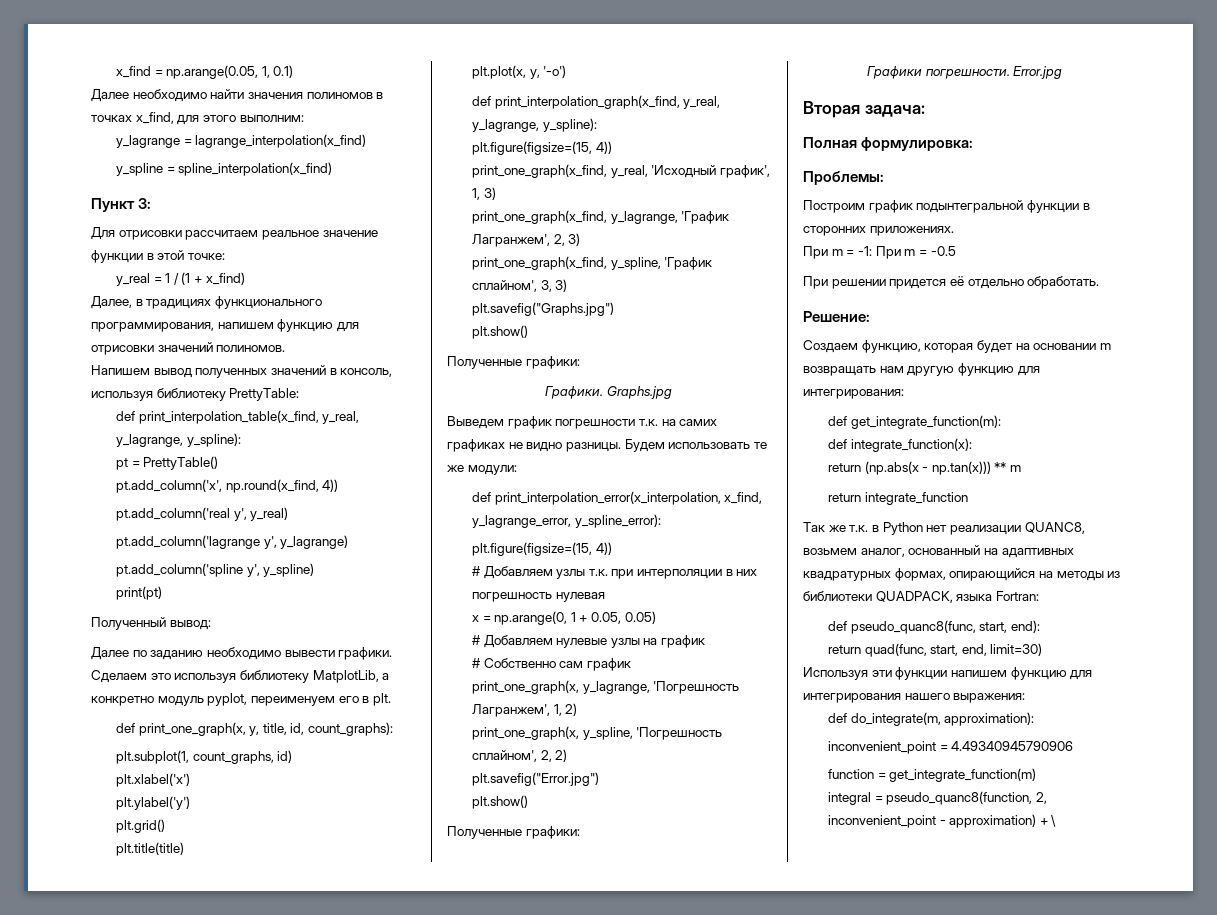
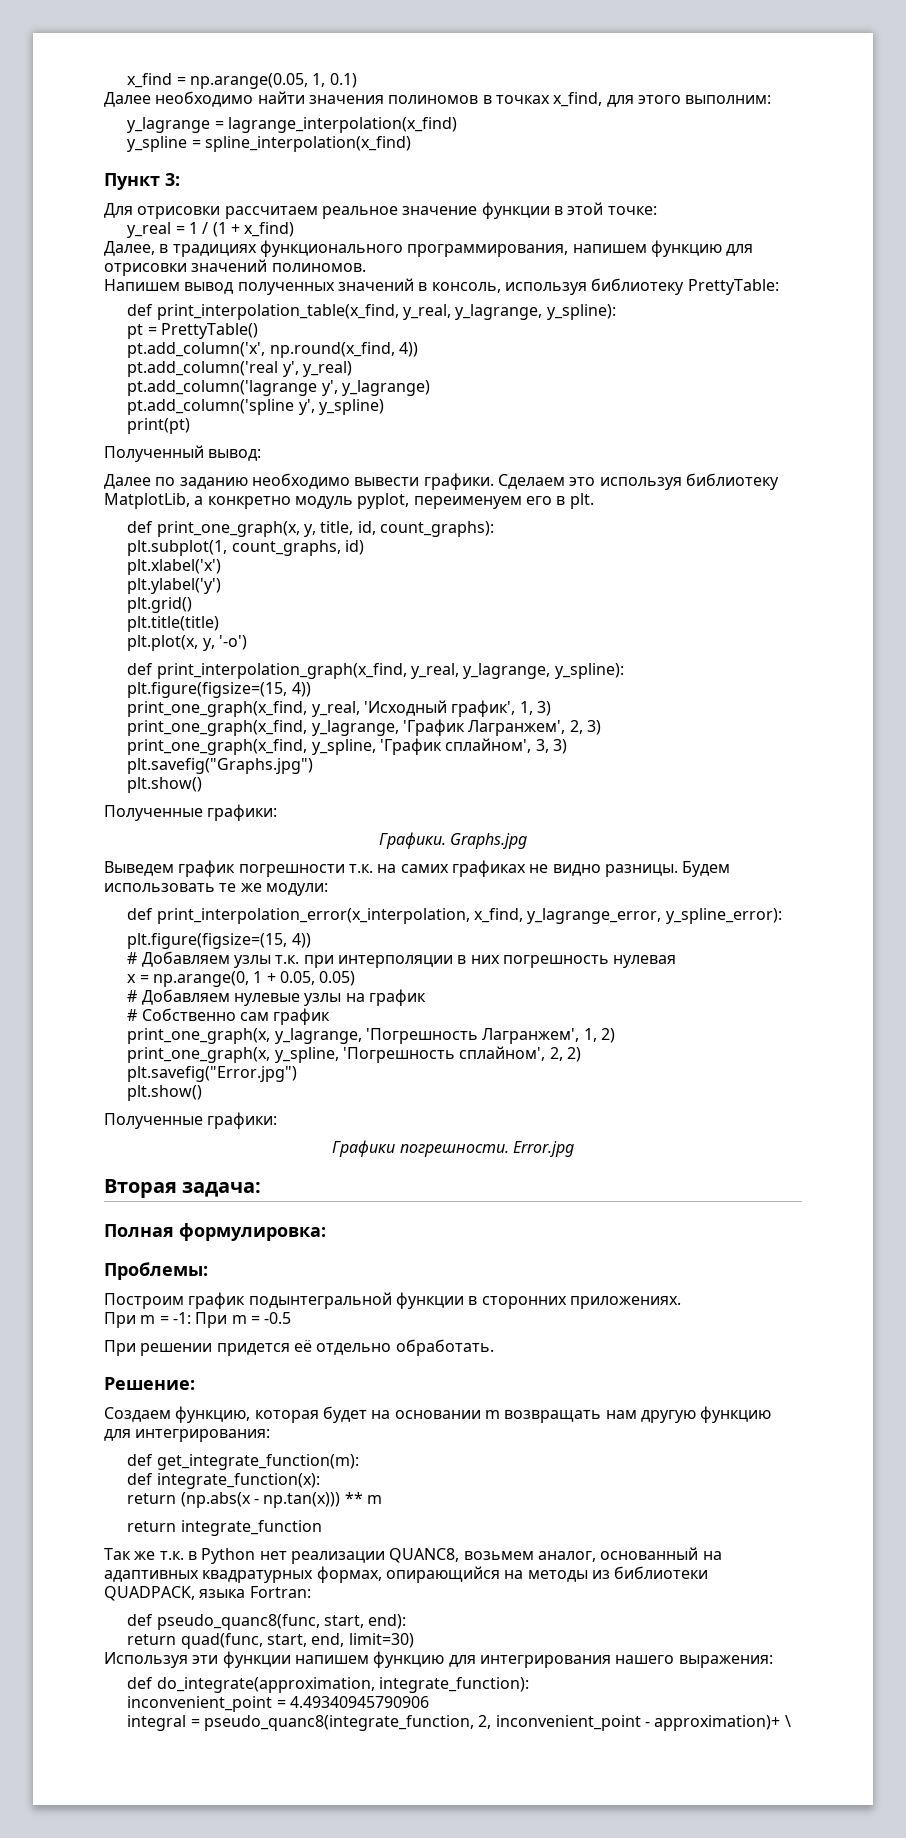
[850,712,1035,726] do_integrate(m, approximation): -> [156,1677,530,1693] do_integrate(approximation, integrate_function):
[827,768,1037,782] // function = get_integrate_function(m) -> (430, 1702) none
[886,791,1033,805] pseudo_quanc8(function, -> [204,1715,475,1731] pseudo_quanc8(integrate_function,
[949,814,1048,828] approximation) + -> [654,1715,781,1731] approximation)+

